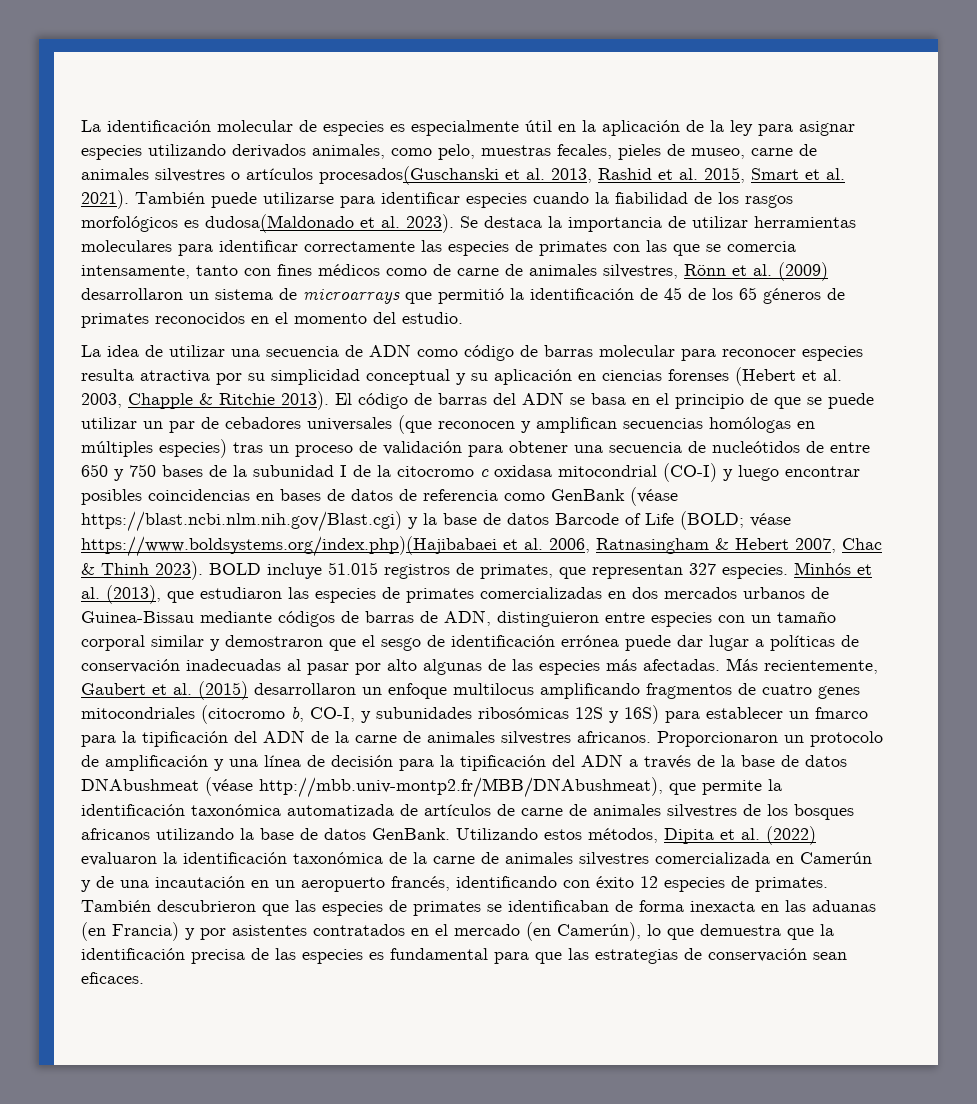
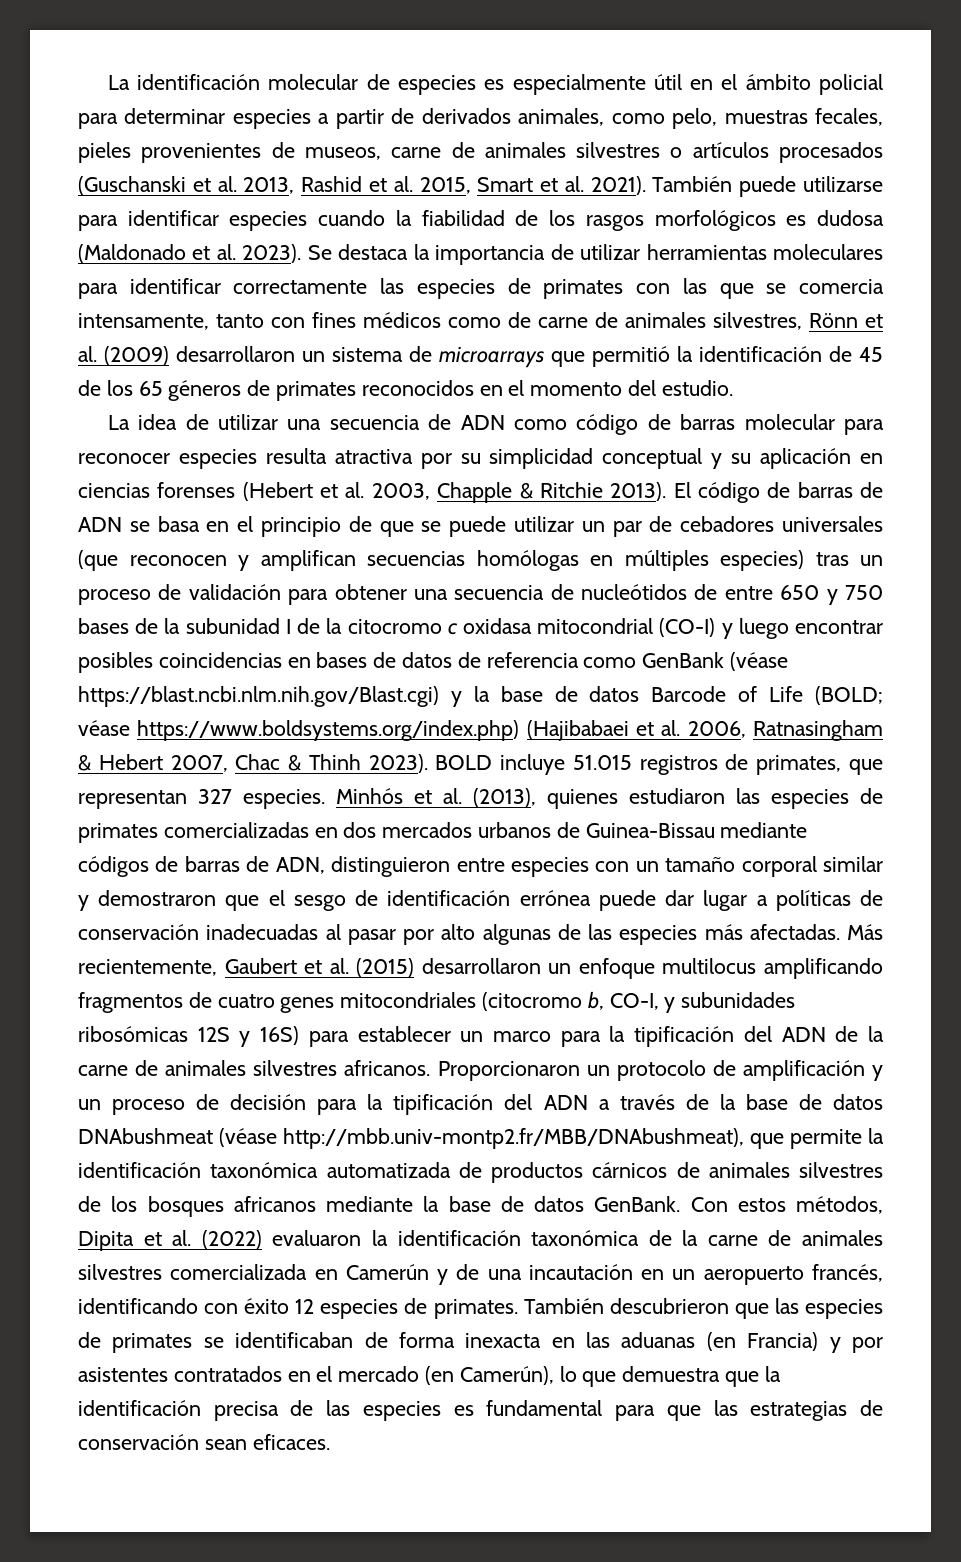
[582,120,855,136] [81,144,226,160] la aplicación de la ley para asignar especies utilizando -> [721,74,883,95] [78,108,415,129] el ámbito policial para determinar especies a partir de
[667,144,745,159] de museo, -> [141,142,381,163] provenientes de museos,
[319,166,499,185] procesados(Guschanski -> [778,142,883,163] [78,176,186,195] procesados (Guschanski
[205,214,354,233] dudosa(Maldonado -> [817,210,885,226] [78,244,186,263] dudosa (Maldonado
[493,393,516,405] del -> [860,482,883,498] de
[81,536,497,557] https://www.boldsystems.org/index.php)(Hajibabaei -> [137,720,629,741] https://www.boldsystems.org/index.php) (Hajibabaei
[167,591,194,603] que -> [547,789,618,809] quienes
[815,707,868,719] fmarco -> [493,1031,551,1042] marco
[229,755,301,767] una línea -> [78,1099,186,1115] un proceso
[424,804,563,816] artículos de carne -> [491,1162,668,1183] productos cárnicos
[156,828,234,840] utilizando -> [326,1196,413,1212] mediante
[456,828,538,840] Utilizando -> [690,1197,728,1212] Con

